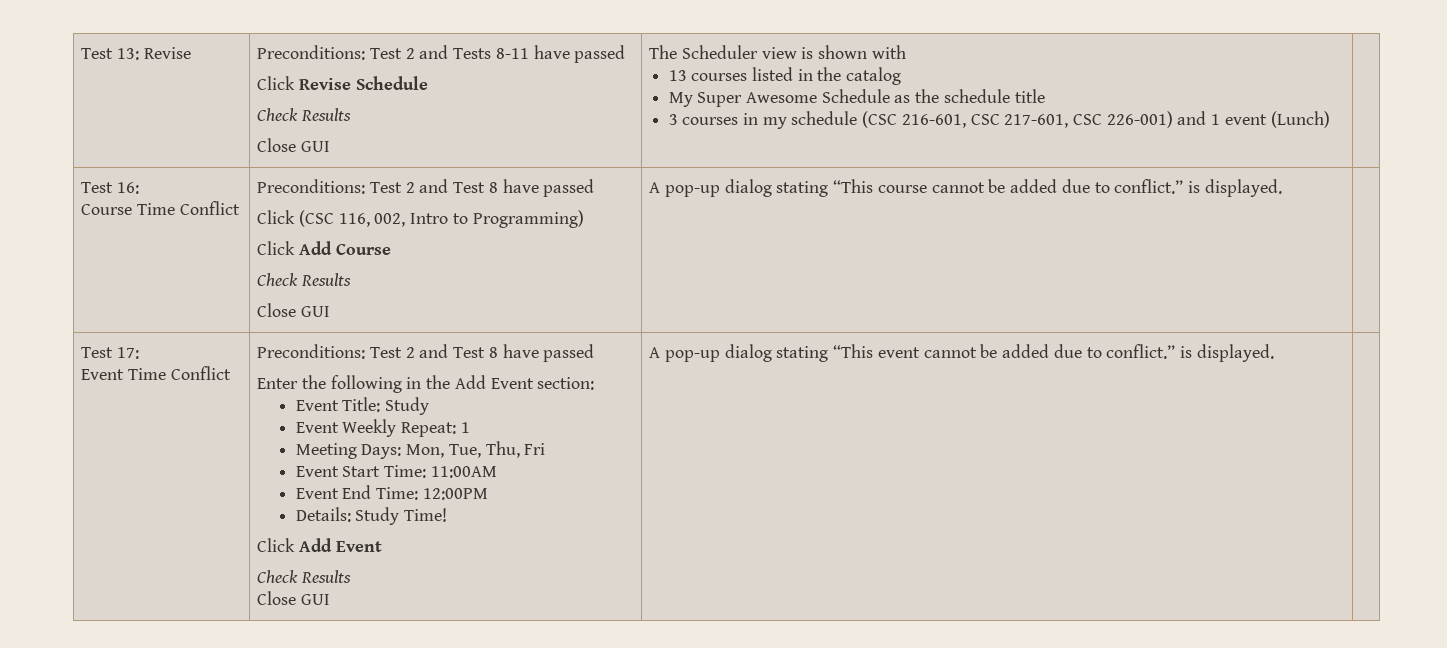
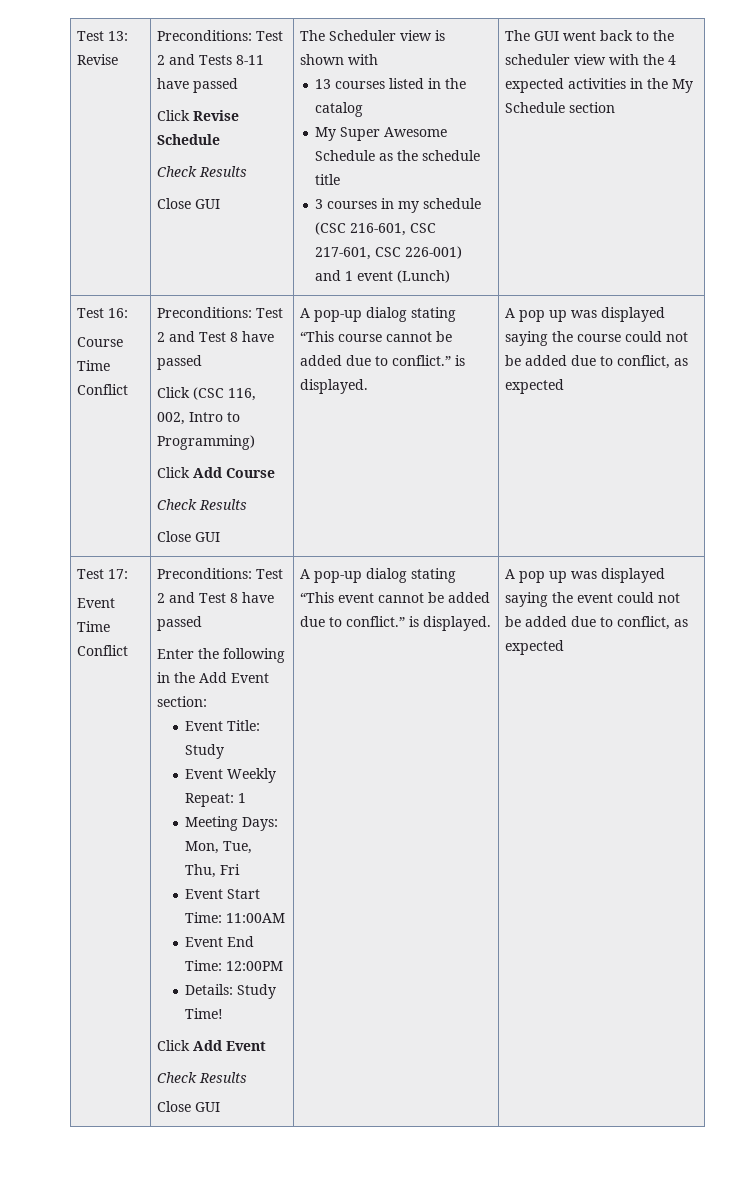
(1330, 119) none -> [504,30,674,41] [504,54,676,65] [504,78,693,93] [504,102,615,113] The GUI went back to the scheduler view with the 4 expected activities in the My Schedule section
(1282, 188) none -> [504,307,665,322] [504,331,688,346] [504,355,688,369] [504,379,564,394] A pop up was displayed saying the course could not be added due to conflict, as expected
(1274, 353) none -> [504,568,665,583] [504,592,680,607] [504,616,688,630] [504,640,564,655] A pop up was displayed saying the event could not be added due to conflict, as expected

